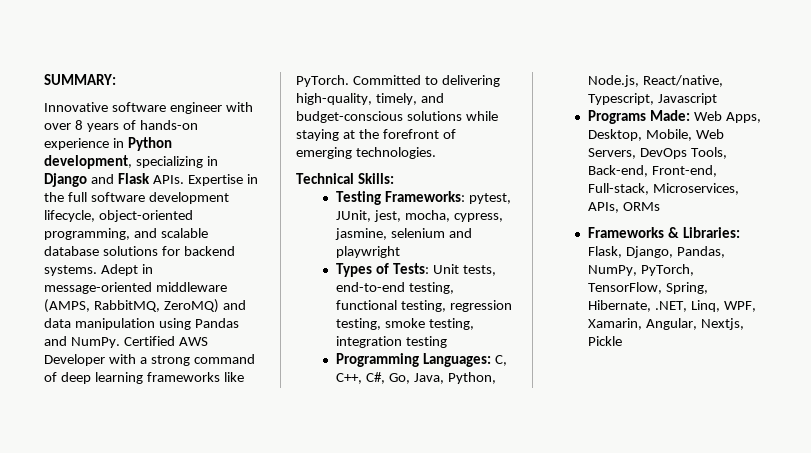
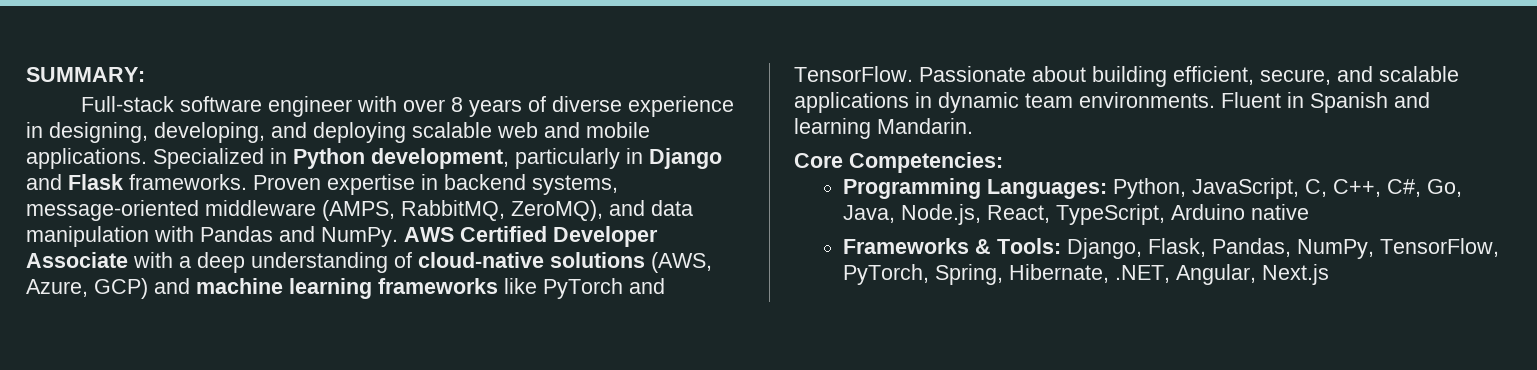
[44,102,108,112] Innovative -> [80,96,174,112] Full-stack
[139,120,198,130] hands-on -> [551,96,622,112] diverse
(124, 143) none -> [49,122,650,143] [26,148,287,169] designing, developing, and deploying scalable web and mobile applications. Specialized in
[135,156,203,168] specializing -> [515,148,620,169] particularly
[152,174,258,186] [44,192,229,204] [44,210,193,222] [44,228,208,240] [44,246,235,256] [44,264,153,276] APIs. Expertise in the full software development lifecycle, object-oriented programming, and scalable database solutions for backend systems. Adept in -> [129,174,618,195] frameworks. Proven expertise in backend systems,
[163,299,219,313] ZeroMQ) -> [511,200,603,221] ZeroMQ),
[158,318,191,330] using -> [154,226,194,242] with
[123,336,208,346] [44,354,255,366] [44,372,244,384] [296,75,500,87] [296,93,444,105] [296,111,498,123] [296,129,456,141] [296,147,436,159] [296,173,394,184] [336,191,512,205] [336,210,503,222] [335,228,473,240] [336,246,401,258] [336,263,496,277] [336,282,455,294] [336,300,513,312] [336,318,475,330] [336,336,448,348] Certified AWS Developer with a strong command of deep learning frameworks like PyTorch. Committed to delivering high-quality, timely, and budget-conscious solutions while staying at the forefront of emerging technologies. // Technical Skills: // Testing Frameworks: pytest, JUnit, jest, mocha, cypress, jasmine, selenium and playwright // Types of Tests: Unit tests, end-to-end testing, functional testing, regression testing, smoke testing, integration testing -> [404,226,658,247] [26,252,712,273] [26,278,665,299] [794,66,1459,87] [794,92,1430,113] [794,118,973,139] [794,152,1003,173] AWS Certified Developer Associate with a deep understanding of cloud-native solutions (AWS, Azure, GCP) and machine learning frameworks like PyTorch and TensorFlow. Passionate about building efficient, secure, and scalable applications in dynamic team environments. Fluent in Spanish and learning Mandarin. // Core Competencies:
(492, 360) none -> [1113,178,1300,199] Python, JavaScript,
[447,372,496,384] [588,75,724,87] [588,93,718,105] [588,110,761,124] [588,129,725,141] [588,147,728,159] [588,165,718,177] [588,183,740,195] [588,202,661,213] [588,227,741,238] [588,246,726,258] [588,264,695,276] [588,282,709,294] [588,300,756,312] [588,318,745,330] [588,336,623,346] Python, Node.js, React/native, Typescript, Javascript // Programs Made: Web Apps, Desktop, Mobile, Web Servers, DevOps Tools, Back-end, Front-end, Full-stack, Microservices, APIs, ORMs // Frameworks & Libraries: Flask, Django, Pandas, NumPy, PyTorch, TensorFlow, Spring, Hibernate, .NET, Linq, WPF, Xamarin, Angular, Nextjs, Pickle -> [901,204,1310,225] [843,238,1500,259] [843,264,1330,285] Node.js, React, TypeScript, Arduino native // Frameworks & Tools: Django, Flask, Pandas, NumPy, TensorFlow, PyTorch, Spring, Hibernate, .NET, Angular, Next.js

